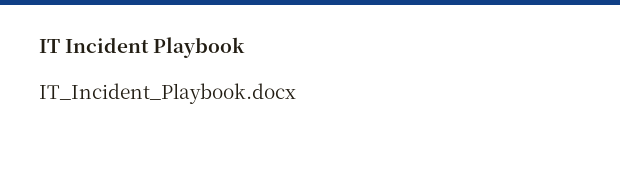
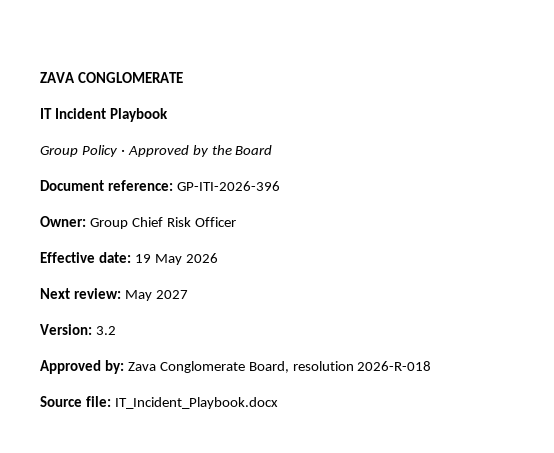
(39, 46) none -> [40,72,183,83] ZAVA CONGLOMERATE //
(246, 47) none -> [40,145,273,157] [40,180,280,191] [40,216,236,229] [40,252,218,265] [40,288,188,301] [40,324,116,335] [40,360,432,374] [40,396,111,407] Group Policy · Approved by the Board // Document reference: GP-ITI-2026-396 // Owner: Group Chief Risk Officer // Effective date: 19 May 2026 // Next review: May 2027 // Version: 3.2 // Approved by: Zava Conglomerate Board, resolution 2026-R-018 // Source file:

